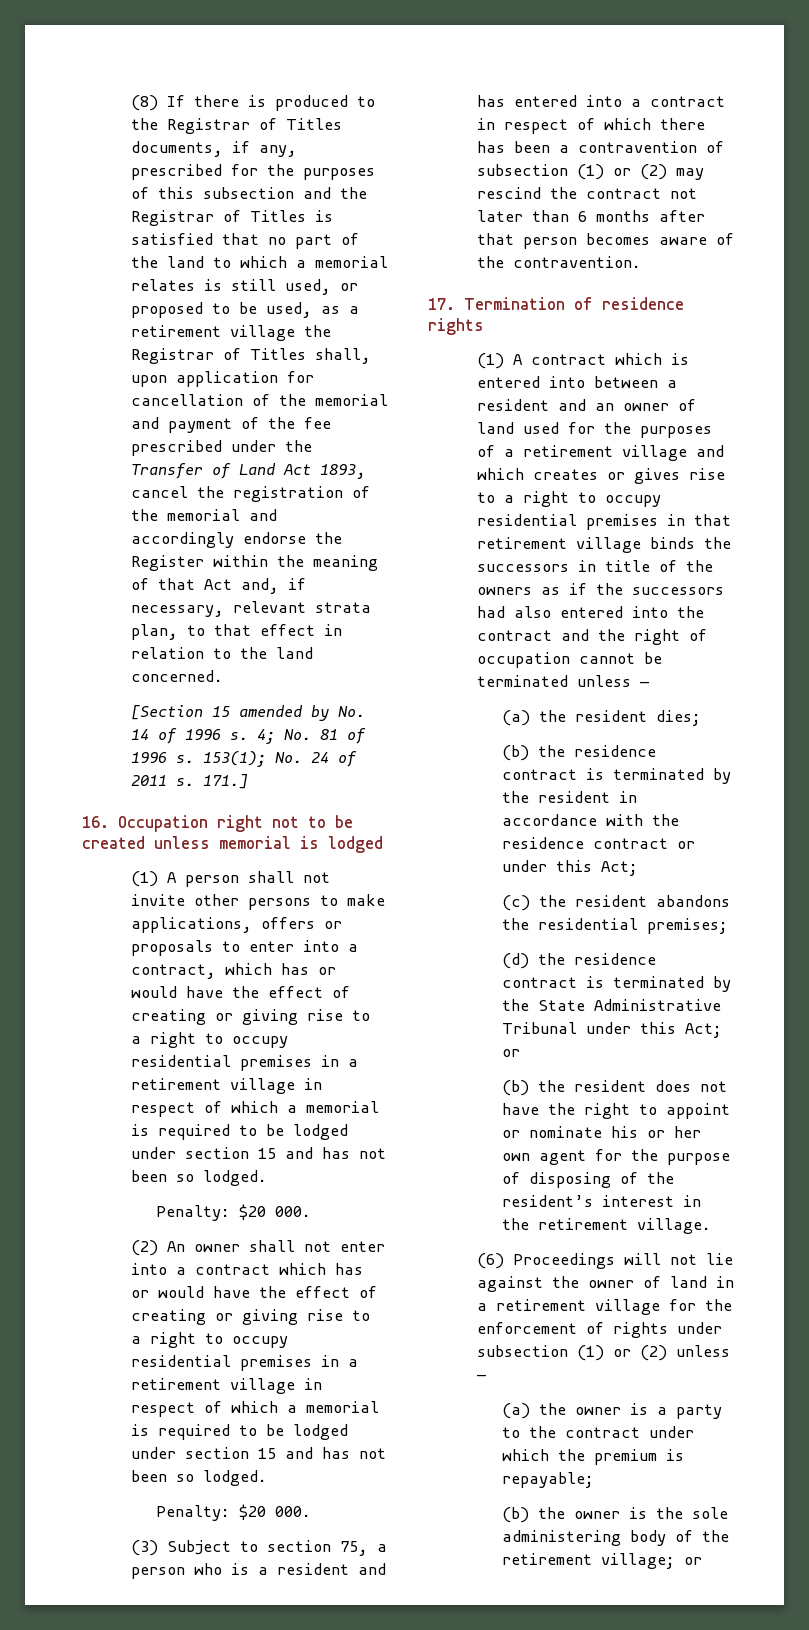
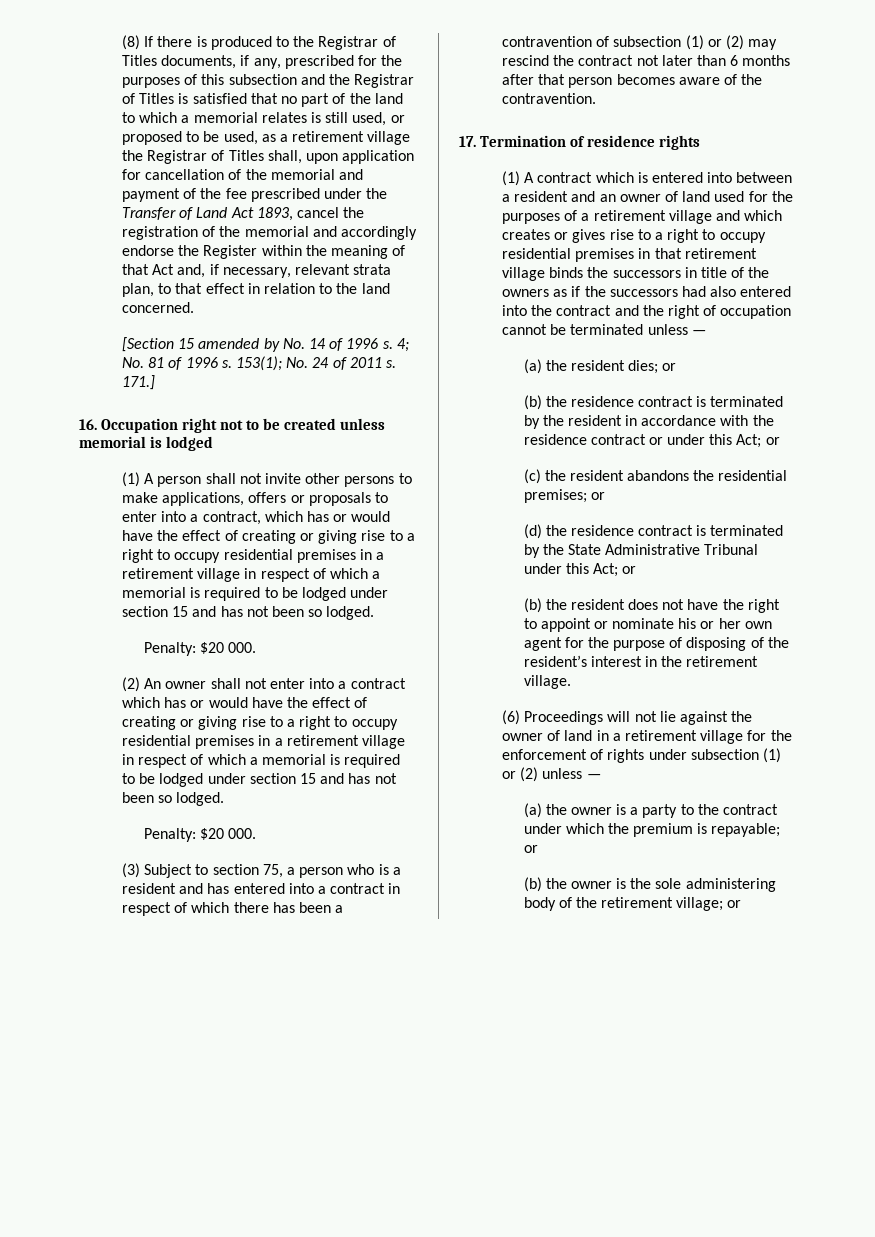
(702, 718) none -> [662,363,677,371] or
(639, 868) none -> [765,437,780,445] or
(729, 926) none -> [590,492,605,500] or
(595, 1480) none -> [523,845,538,853] or

